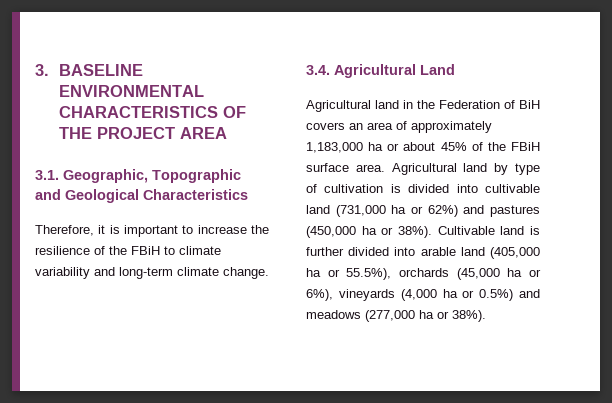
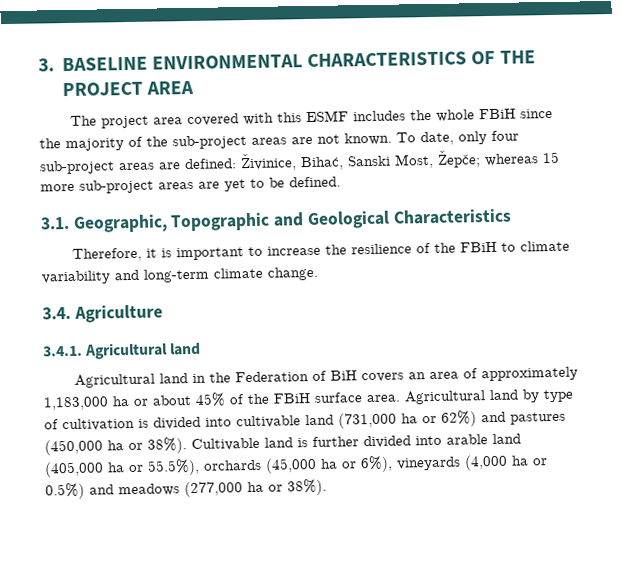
(228, 133) none -> [69,108,553,129] [39,130,519,152] [39,149,560,175] [40,176,341,194] // The project area covered with this ESMF includes the whole FBiH since the majority of the sub-project areas are not known. To date, only four sub-project areas are defined: Živinice, Bihać, Sanski Most, Žepče; whereas 15 more sub-project areas are yet to be defined.
[334,64,455,78] Agricultural Land -> [73,304,163,323] [43,342,202,360] Agriculture // 3.4.1. Agricultural land

